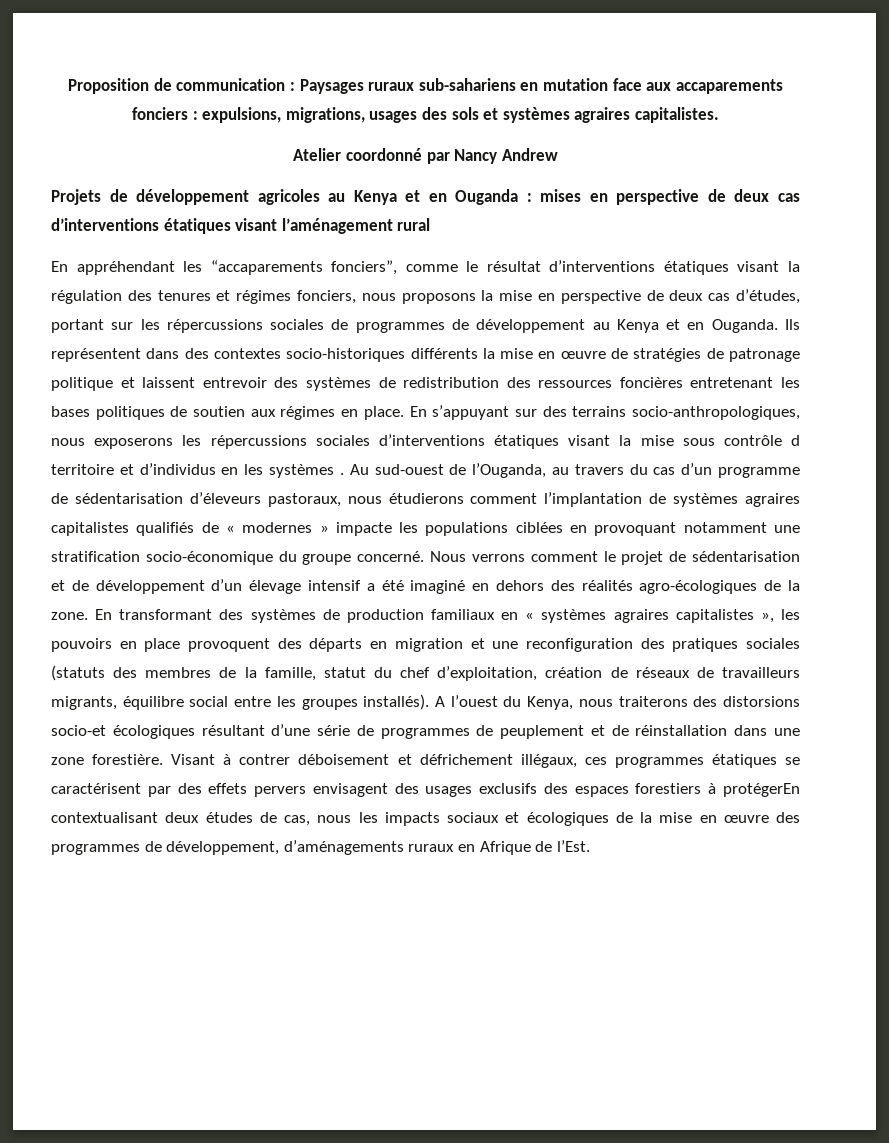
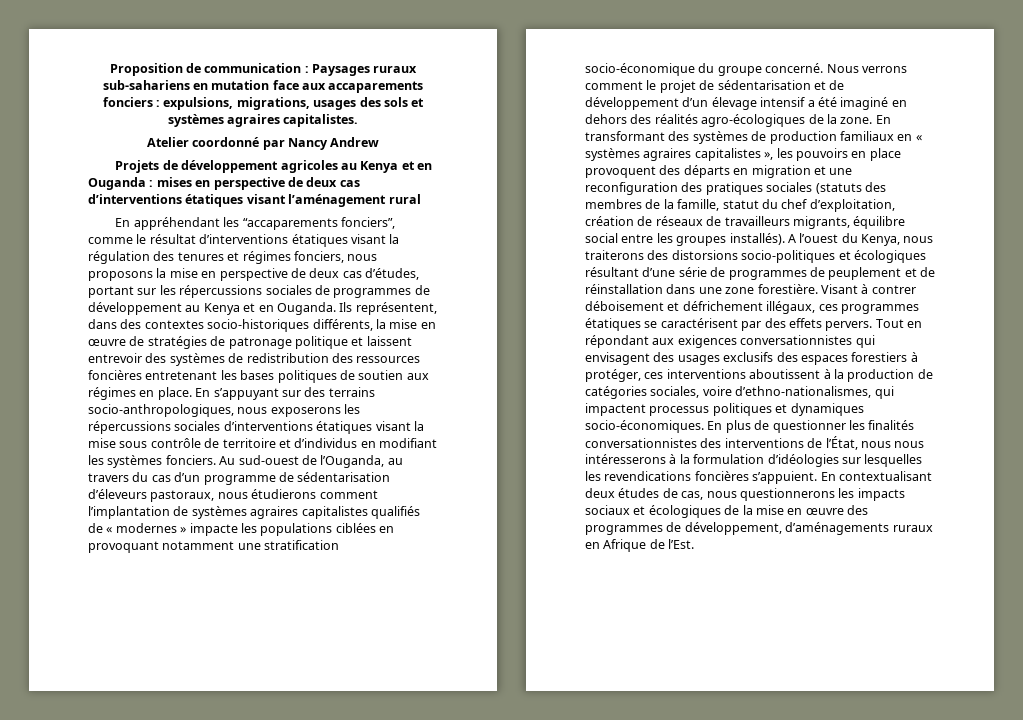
[51,348,141,362] représentent -> [355,302,437,315] représentent,
[410,348,478,359] différents -> [312,319,373,331] différents,
[790,435,800,446] d -> [204,438,220,448] de
(239, 471) none -> [379,438,437,448] modifiant
[339,473,344,475] . -> [165,455,216,465] fonciers.
[51,725,106,736] socio-et -> [741,250,851,263] socio-politiques et
[254,786,307,797] pervers -> [825,319,922,331] [585,335,875,348] pervers. Tout en répondant aux exigences conversationnistes qui
[722,783,800,797] protégerEn -> [585,369,933,382] [585,386,894,399] [585,403,864,416] [585,420,915,433] [585,436,925,450] [585,454,923,467] [585,471,836,484] protéger, ces interventions aboutissent à la production de catégories sociales, voire d’ethno-nationalismes, qui impactent processus politiques et dynamiques socio-économiques. En plus de questionner les finalités conversationnistes des interventions de l’État, nous nous intéresserons à la formulation d’idéologies sur lesquelles les revendications foncières s’appuient. En
(352, 819) none -> [739,488,835,501] questionnerons

